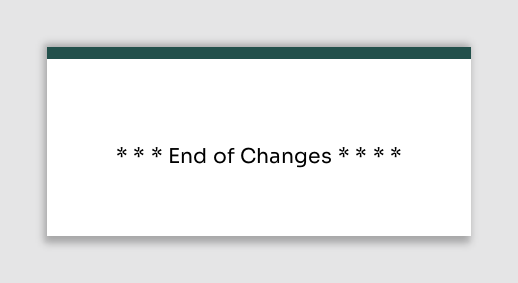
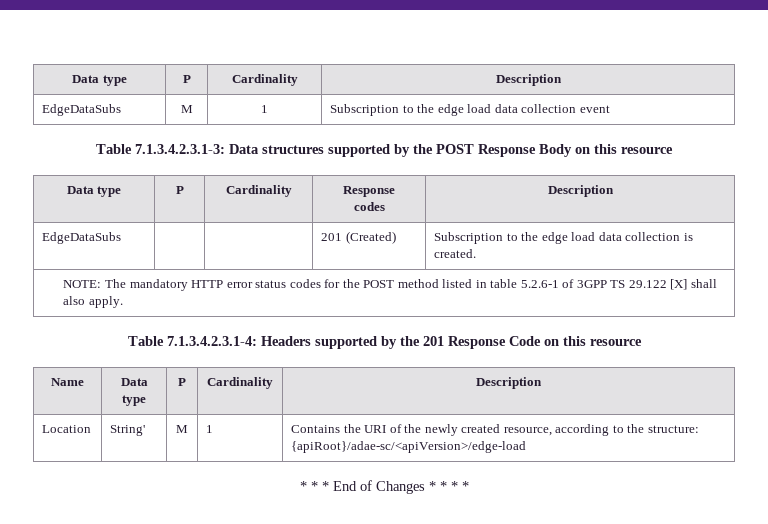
(115, 155) none -> [72,75,127,86] [182,75,191,83] [231,74,298,86] [495,74,562,86] [42,104,122,116] [180,105,193,113] [261,105,268,113] [330,104,610,116] [96,144,673,157] [66,186,122,197] [175,186,184,194] [225,185,292,197] [343,186,395,197] [353,202,385,211] [547,185,614,197] [42,232,122,244] [321,231,396,244] [434,232,693,244] [434,249,477,258] [63,279,717,291] [63,296,123,308] [127,336,642,349] [51,378,84,386] [120,378,148,386] [122,395,146,406] [178,378,186,386] [207,377,273,389] [476,377,542,389] [42,425,92,433] [110,425,146,436] [176,425,188,433] [206,425,214,433] [291,424,699,436] [291,441,527,453] Data type | P | Cardinality | Description // EdgeDataSubs | M | 1 | Subscription to the edge load data collection event // Table 7.1.3.4.2.3.1-3: Data structures supported by the POST Response Body on this resource // Data type | P | Cardinality | Response // codes | Description // EdgeDataSubs | | | 201 (Created) | Subscription to the edge load data collection is created. // NOTE: The mandatory HTTP error status codes for the POST method listed in table 5.2.6-1 of 3GPP TS 29.122 [X] shall also apply. // Table 7.1.3.4.2.3.1-4: Headers supported by the 201 Response Code on this resource // Name | Data type | P | Cardinality | Description // Location | String' | M | 1 | Contains the URI of the newly created resource, according to the structure: {apiRoot}/adae-sc/<apiVersion>/edge-load //

